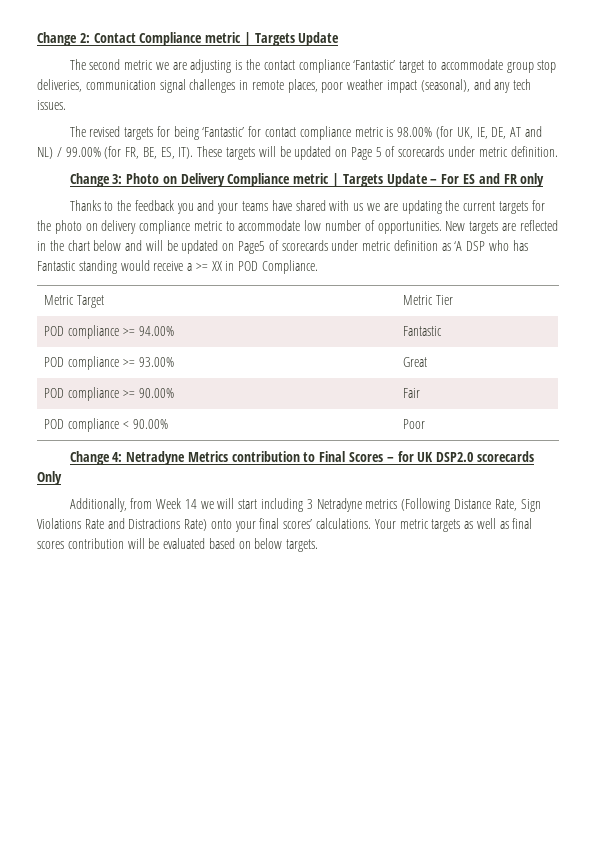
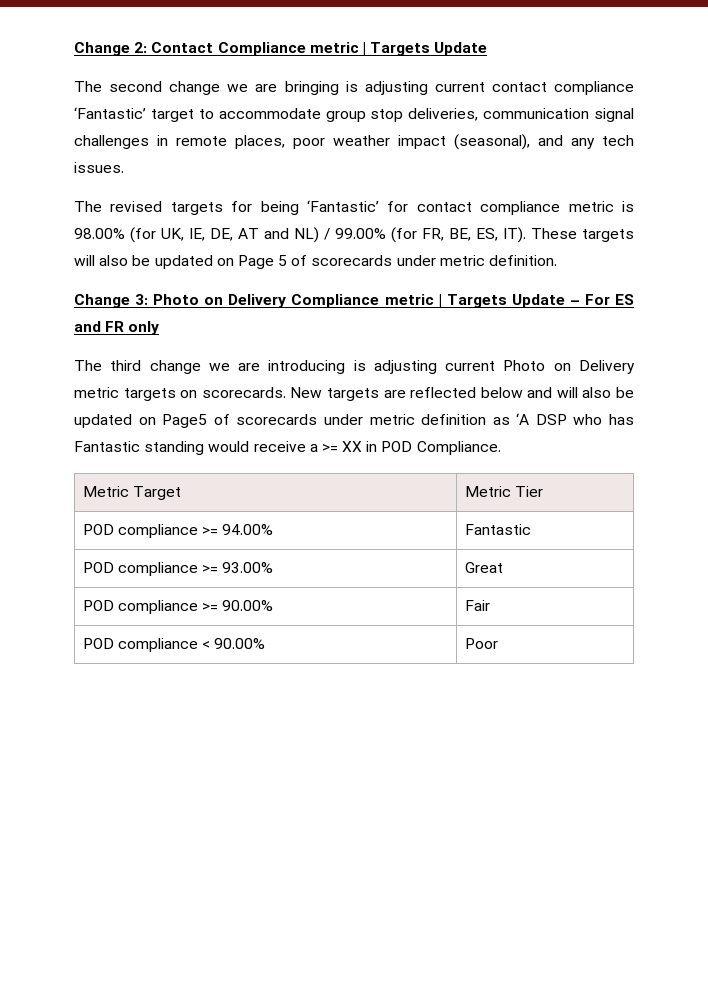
[124,59,261,73] metric we are adjusting is the -> [169,81,485,95] change we are bringing is adjusting current
(276, 151) none -> [99,255,129,266] also
[69,200,545,214] [37,220,442,234] Thanks to the feedback you and your teams have shared with us we are updating the current targets for the photo on delivery compliance metric to accommodate low number of opportunities. -> [74,360,635,374] [74,387,286,401] The third change we are introducing is adjusting current Photo on Delivery metric targets on scorecards.
[37,240,90,251] in the chart -> (477, 392) none
(163, 245) none -> [582,387,612,398] also
[69,451,534,465] [37,471,62,485] [69,498,541,512] [37,518,533,532] [37,538,319,552] // Change 4: Netradyne Metrics contribution to Final Scores – for UK DSP2.0 scorecards Only // Additionally, from Week 14 we will start including 3 Netradyne metrics (Following Distance Rate, Sign Violations Rate and Distractions Rate) onto your final scores’ calculations. Your metric targets as well as final scores contribution will be evaluated based on below targets. -> (498, 643) none

